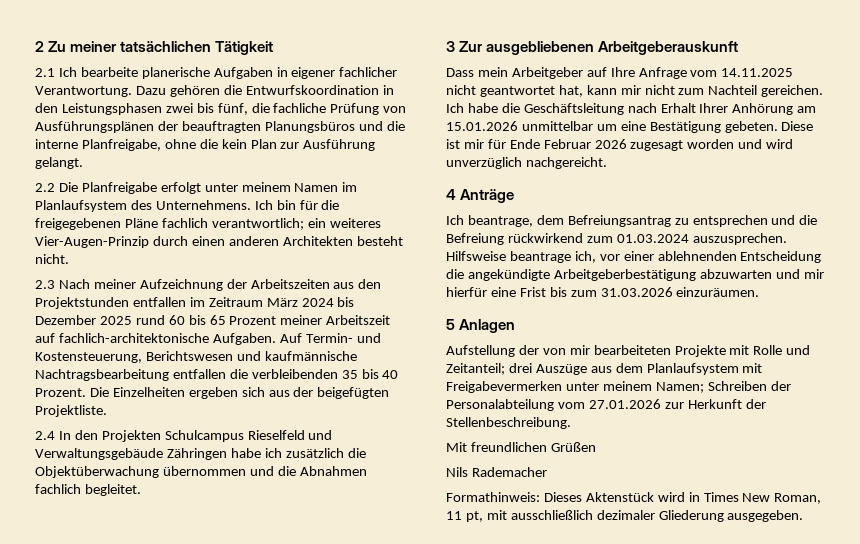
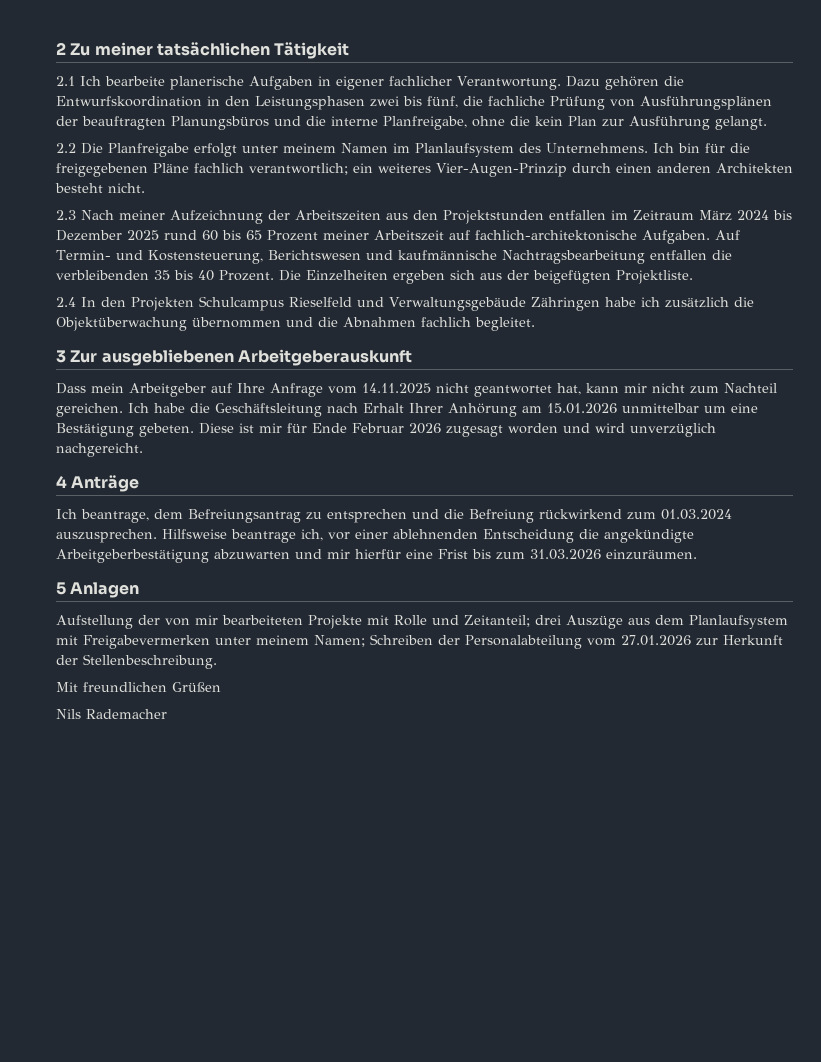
[446,492,822,504] [446,510,804,522] // Formathinweis: Dieses Aktenstück wird in Times New Roman, 11 pt, mit ausschließlich dezimaler Gliederung ausgegeben. -> (167, 714) none

